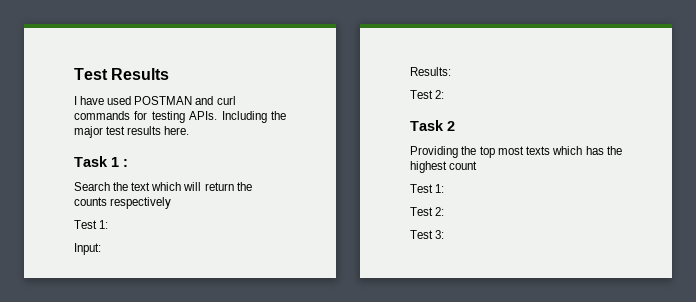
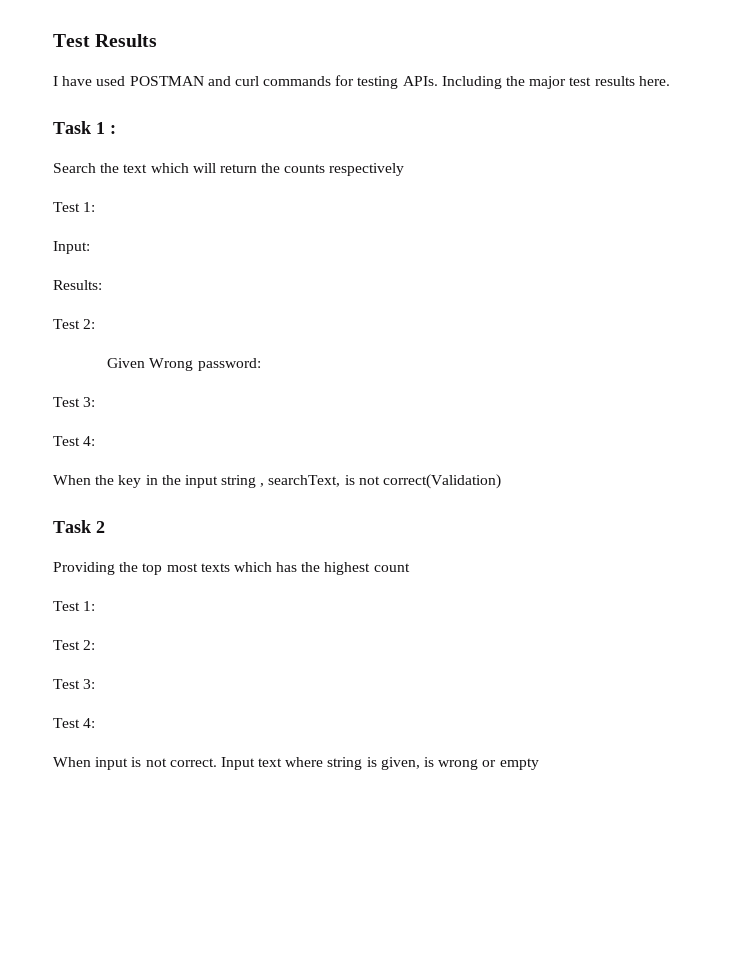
(445, 94) none -> [107,358,261,371] [53,397,96,407] [53,436,96,446] [53,474,502,489] // Given Wrong password: // Test 3: // Test 4: // When the key in the input string , searchText, is not correct(Validation)
(445, 234) none -> [53,718,96,728] [53,757,539,770] // Test 4: // When input is not correct. Input text where string is given, is wrong or empty

